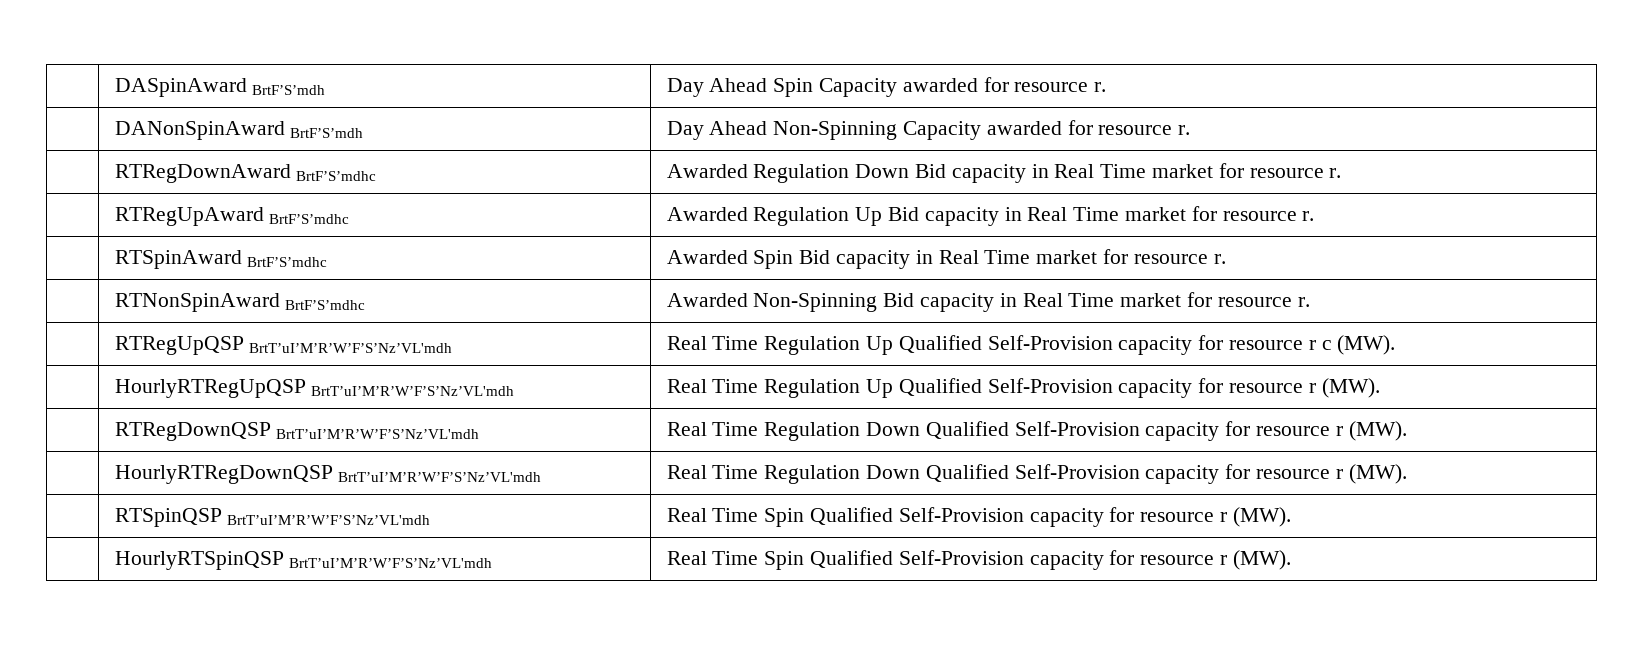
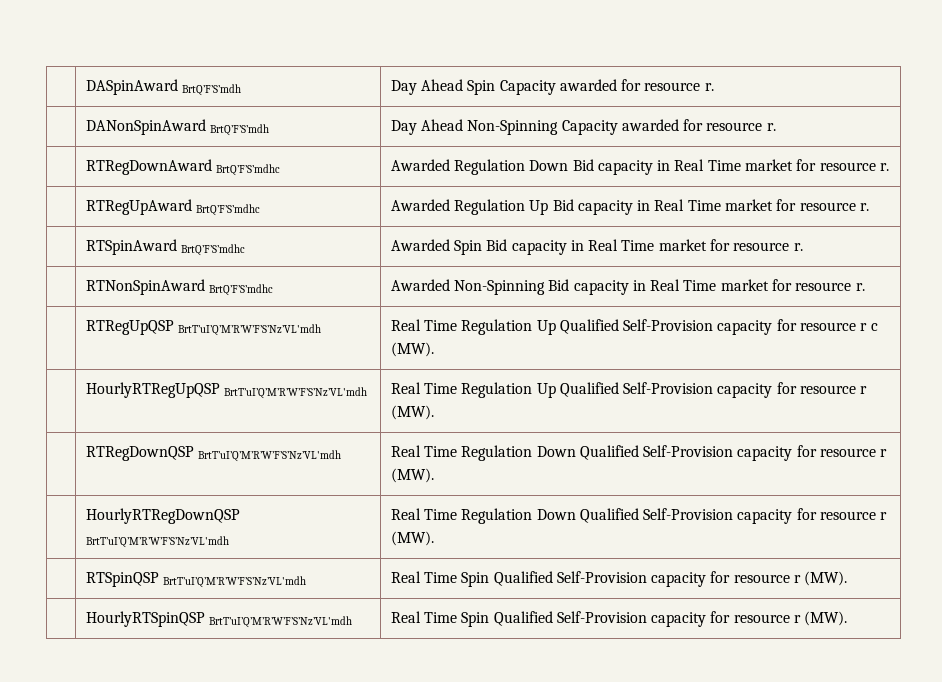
[252,85,326,95] BrtF’S’mdh -> [181,84,241,96] BrtQ’F’S’mdh
[290,128,364,138] BrtF’S’mdh -> [209,124,269,136] BrtQ’F’S’mdh
[296,171,377,181] BrtF’S’mdhc -> [215,164,280,176] BrtQ’F’S’mdhc
[269,214,350,224] BrtF’S’mdhc -> [195,204,260,216] BrtQ’F’S’mdhc
[247,257,328,267] BrtF’S’mdhc -> [180,244,245,256] BrtQ’F’S’mdhc
[285,300,366,310] BrtF’S’mdhc -> [208,284,273,296] BrtQ’F’S’mdhc
[249,343,453,353] BrtT’uI’M’R’W’F’S’Nz’VL'mdh -> [177,324,321,336] BrtT’uI’Q’M’R’W’F’S’Nz’VL'mdh
[311,386,515,396] BrtT’uI’M’R’W’F’S’Nz’VL'mdh -> [223,387,367,399] BrtT’uI’Q’M’R’W’F’S’Nz’VL'mdh
[276,429,480,439] BrtT’uI’M’R’W’F’S’Nz’VL'mdh -> [197,450,341,462] BrtT’uI’Q’M’R’W’F’S’Nz’VL'mdh
[338,472,542,482] BrtT’uI’M’R’W’F’S’Nz’VL'mdh -> [85,536,229,548] BrtT’uI’Q’M’R’W’F’S’Nz’VL'mdh
[227,515,431,525] BrtT’uI’M’R’W’F’S’Nz’VL'mdh -> [162,576,306,588] BrtT’uI’Q’M’R’W’F’S’Nz’VL'mdh
[289,558,493,568] BrtT’uI’M’R’W’F’S’Nz’VL'mdh -> [208,616,352,628] BrtT’uI’Q’M’R’W’F’S’Nz’VL'mdh

